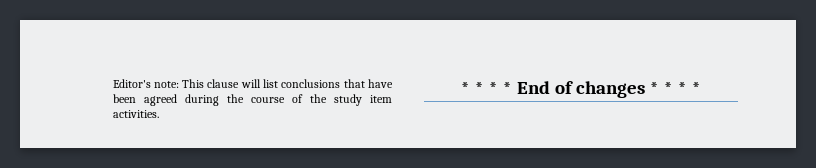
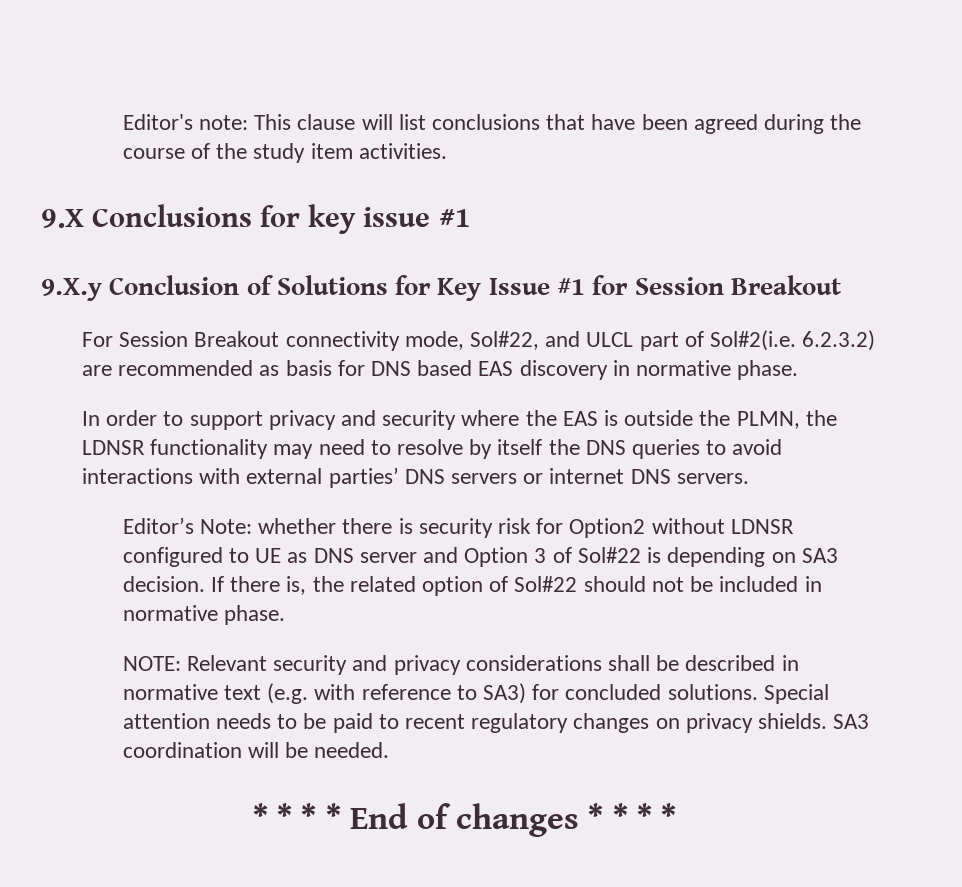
(159, 114) none -> [41,204,471,234] [41,275,841,301] [81,330,876,351] [81,360,799,380] [81,410,837,430] [81,439,783,459] [81,467,749,488] [122,517,794,538] [122,547,838,567] [122,576,822,596] [122,605,285,625] [122,655,799,675] [122,683,829,704] [122,713,870,733] [122,742,390,758] // 9.X Conclusions for key issue #1 // 9.X.y Conclusion of Solutions for Key Issue #1 for Session Breakout // For Session Breakout connectivity mode, Sol#22, and ULCL part of Sol#2(i.e. 6.2.3.2) are recommended as basis for DNS based EAS discovery in normative phase. // In order to support privacy and security where the EAS is outside the PLMN, the LDNSR functionality may need to resolve by itself the DNS queries to avoid interactions with external parties’ DNS servers or internet DNS servers. // Editor’s Note: whether there is security risk for Option2 without LDNSR configured to UE as DNS server and Option 3 of Sol#22 is depending on SA3 decision. If there is, the related option of Sol#22 should not be included in normative phase. // NOTE: Relevant security and privacy considerations shall be described in normative text (e.g. with reference to SA3) for concluded solutions. Special attention needs to be paid to recent regulatory changes on privacy shields. SA3 coordination will be needed.

